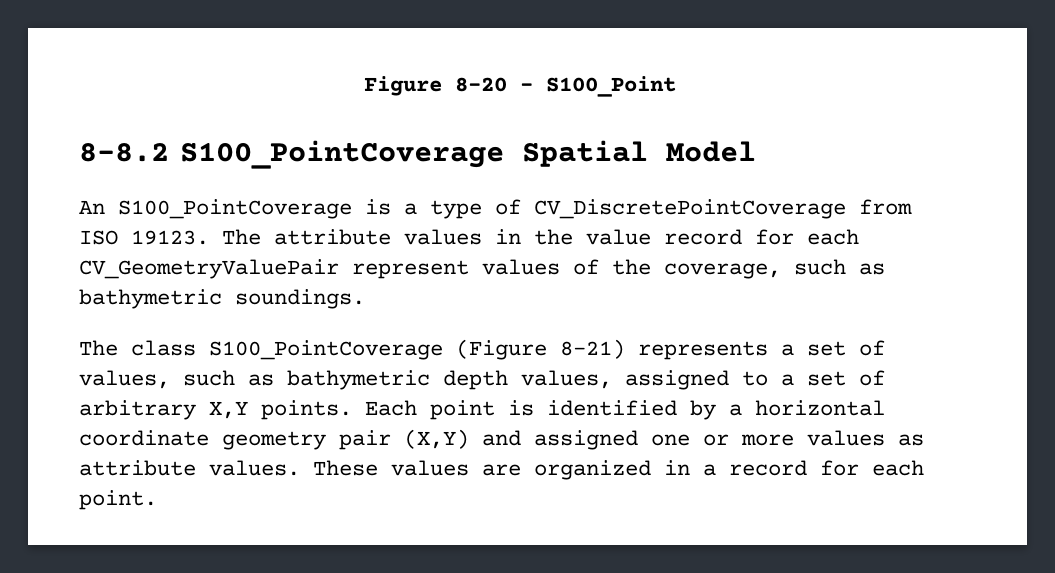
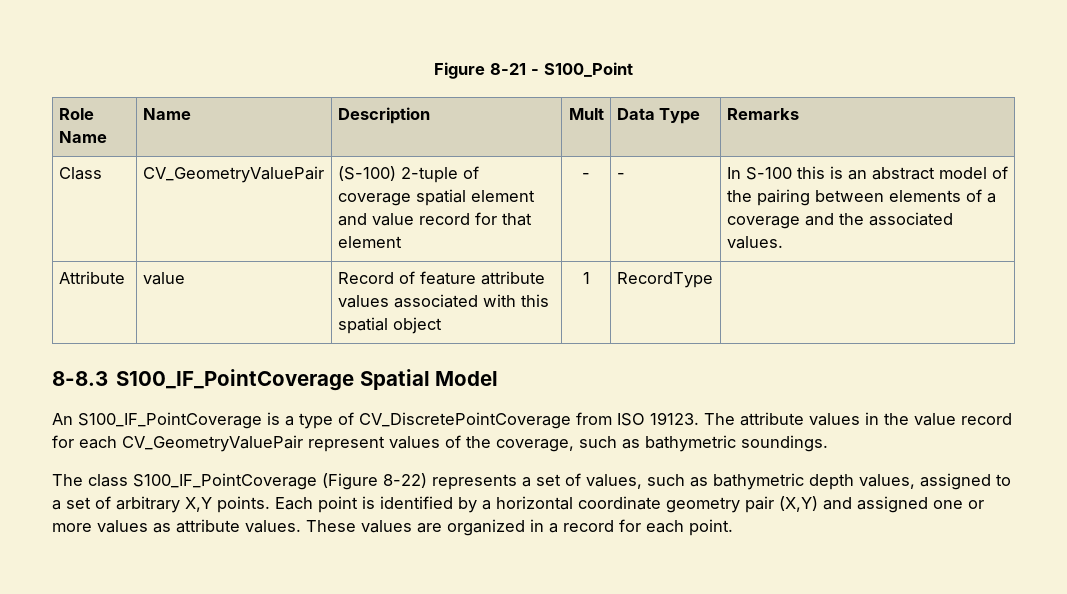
[455,77,507,92] 8-20 -> [490,63,526,75] 8-21
[79,140,505,169] // 8-8.2 S100_PointCoverage -> [58,108,94,120] [58,131,107,143] [142,108,191,120] [337,107,430,124] [568,108,604,120] [616,108,701,124] [726,108,799,120] [58,167,102,180] [142,166,324,183] [337,166,479,183] [337,189,535,206] [337,212,532,226] [337,236,402,248] [582,173,590,179] [616,173,625,179] [726,166,1008,180] [726,189,996,206] [726,212,953,229] [726,236,783,249] [58,271,125,284] [142,272,185,285] [337,271,545,285] [337,294,549,308] [337,317,442,334] [582,272,590,284] [616,272,713,288] [52,369,355,391] // Role Name | Name | Description | Mult | Data Type | Remarks // Class | CV_GeometryValuePair | (S-100) 2-tuple of coverage spatial element and value record for that element | - | - | In S-100 this is an abstract model of the pairing between elements of a coverage and the associated values. // Attribute | value | Record of feature attribute values associated with this spatial object | 1 | RecordType | // 8-8.3 S100_IF_PointCoverage
[118,199,352,219] S100_PointCoverage -> [78,412,262,429] S100_IF_PointCoverage
[209,339,625,360] S100_PointCoverage (Figure 8-21) -> [133,473,427,490] S100_IF_PointCoverage (Figure 8-22)

